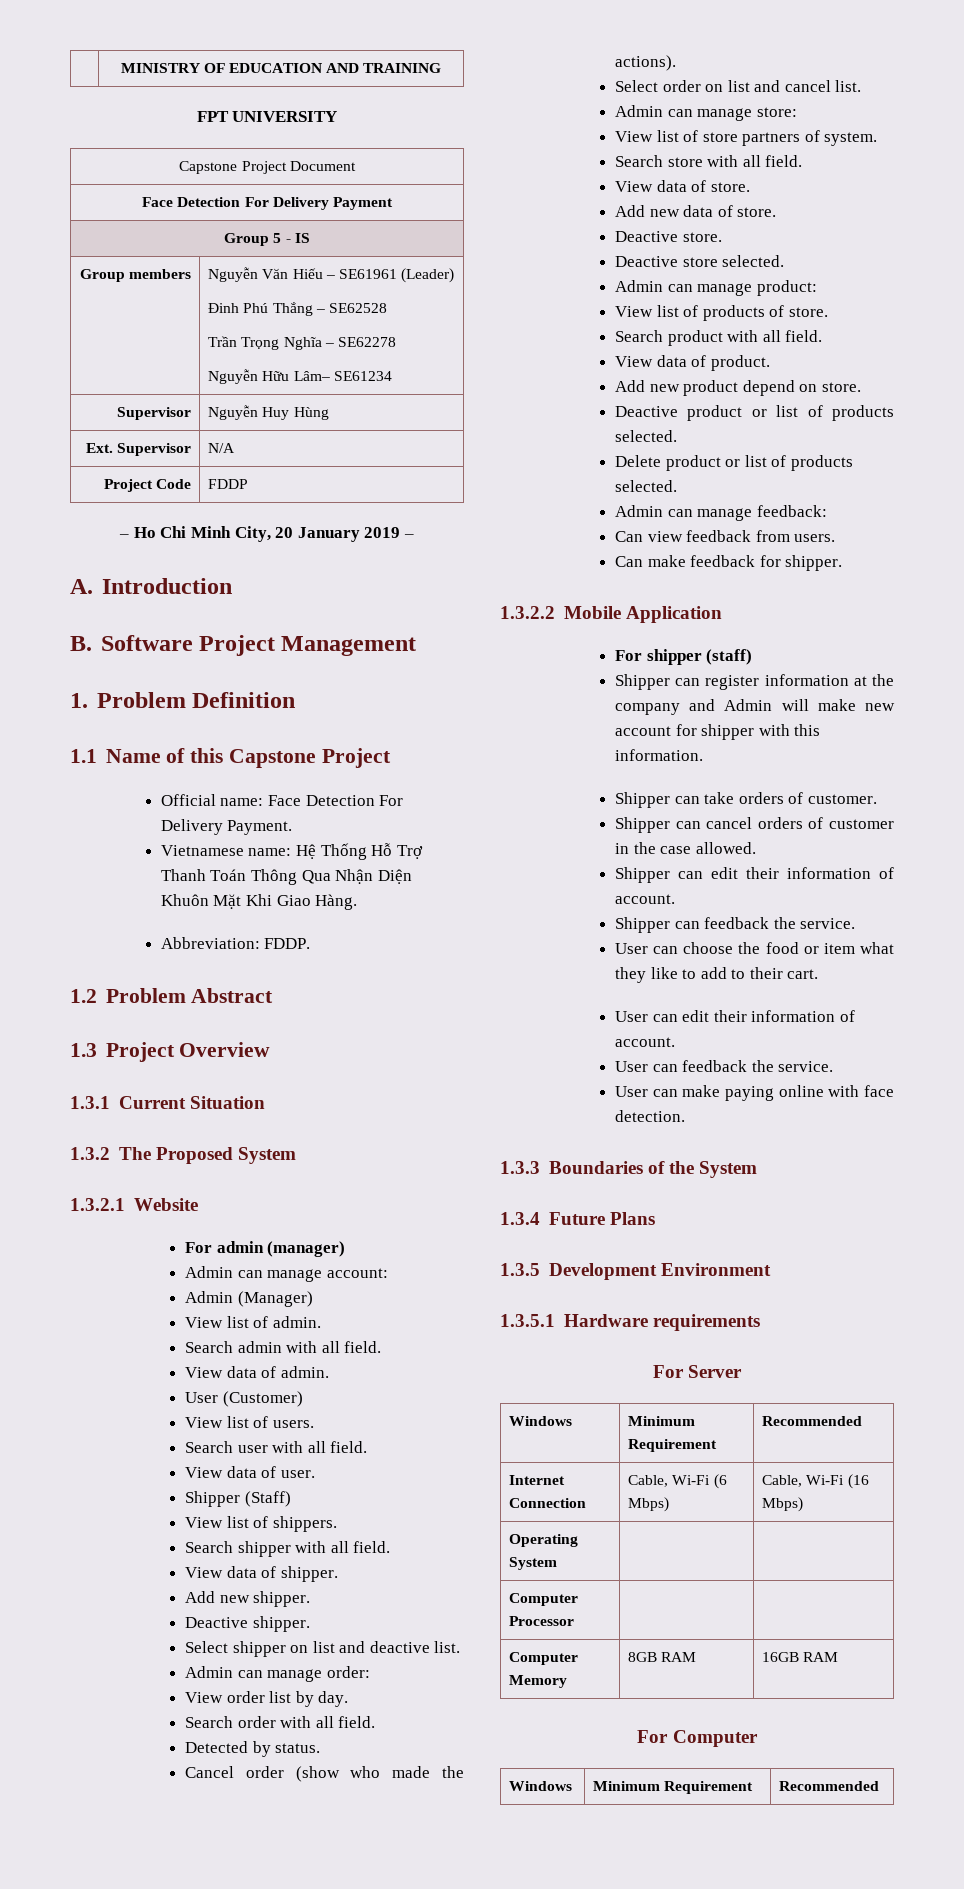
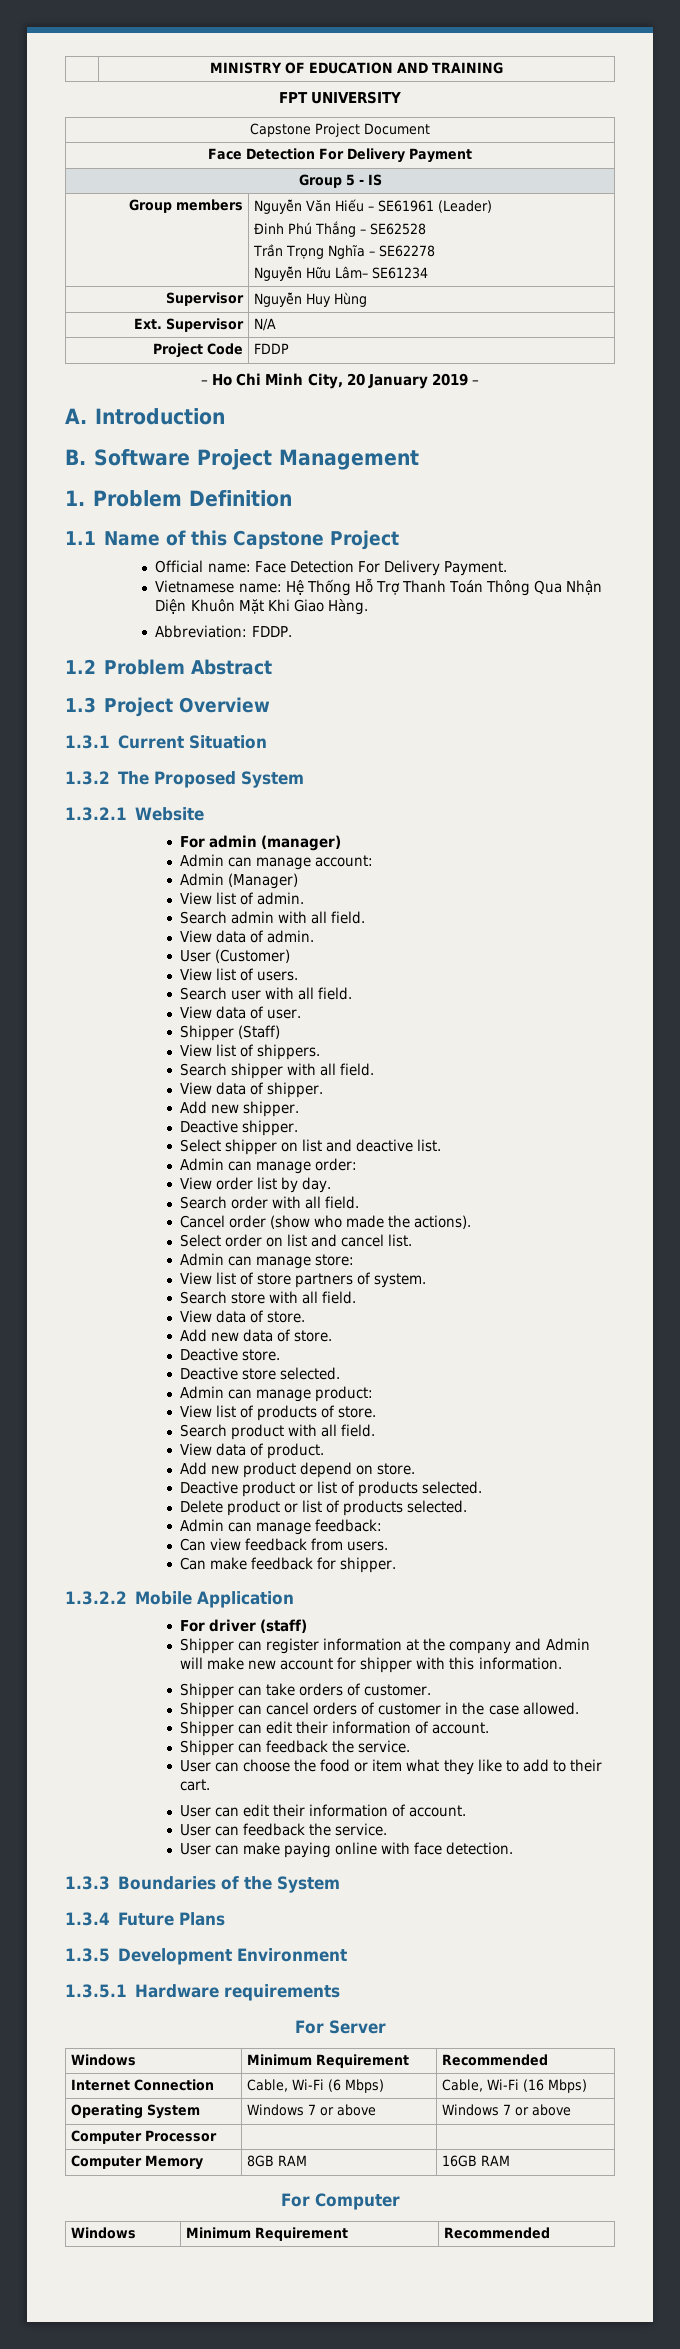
[184,1741,321,1757] // Detected by status. -> (360, 1202) none
[646,649,702,665] shipper -> [209,1619,257,1632] driver
(558, 1563) | -> [247,2104,377,2116] [442,2104,572,2116] Windows 7 or above | Windows 7 or above

